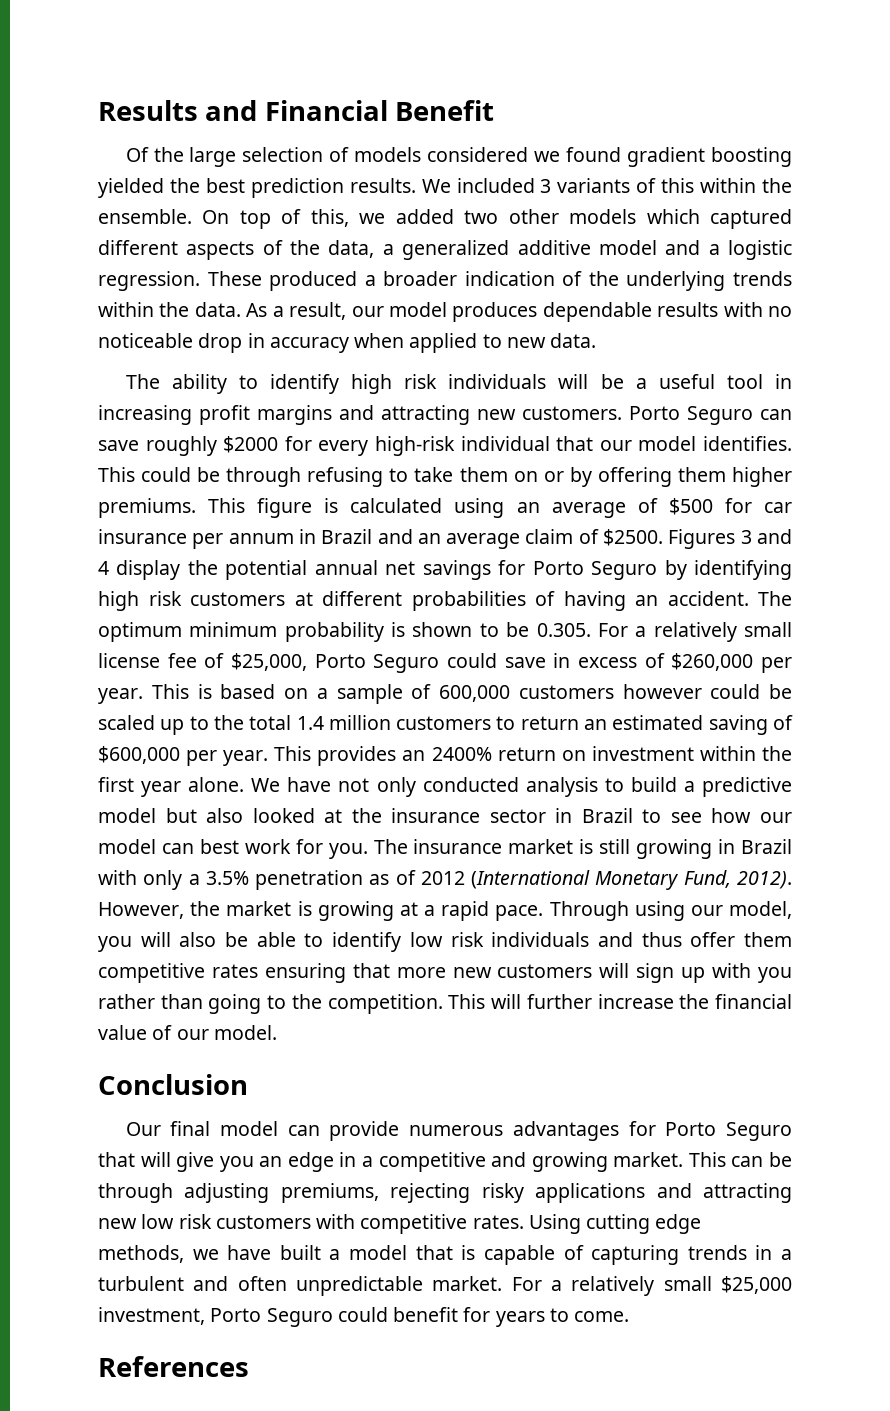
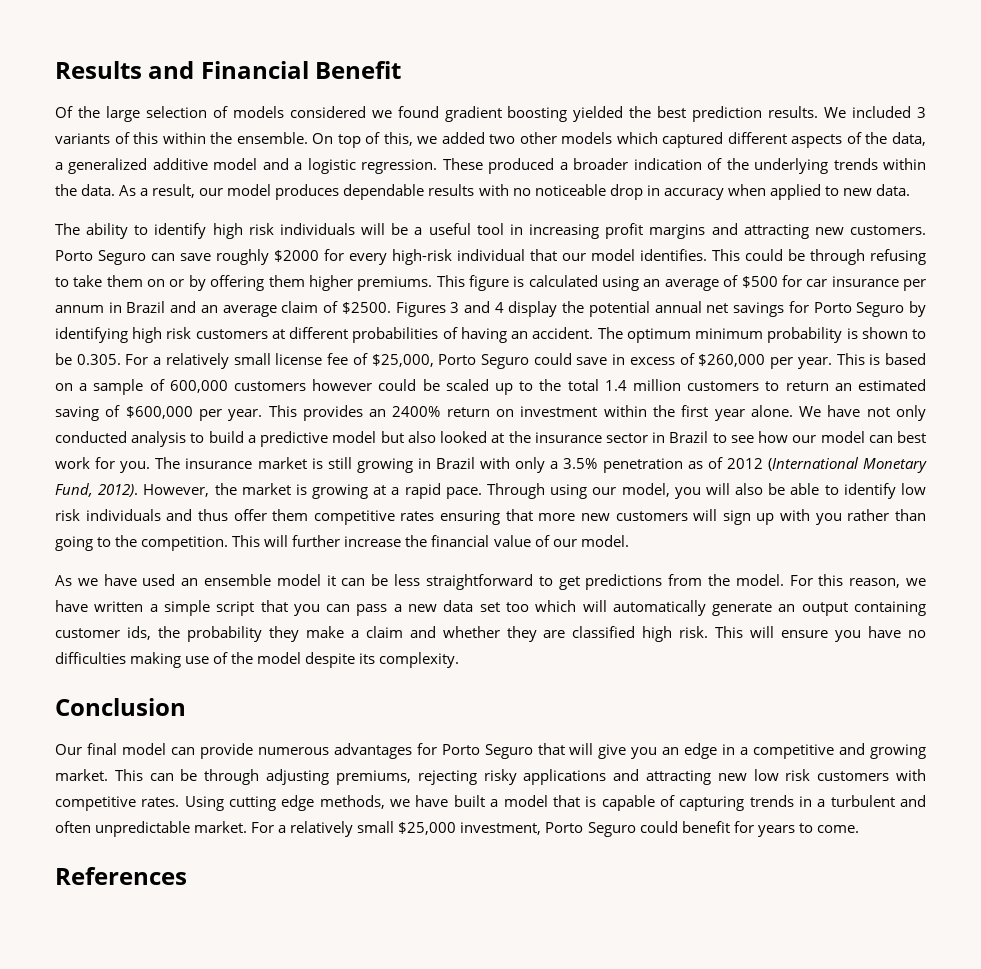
(277, 1032) none -> [55,574,927,590] [55,600,926,616] [55,626,927,642] [55,652,460,668] // As we have used an ensemble model it can be less straightforward to get predictions from the model. For this reason, we have written a simple script that you can pass a new data set too which will automatically generate an output containing customer ids, the probability they make a claim and whether they are classified high risk. This will ensure you have no difficulties making use of the model despite its complexity.

